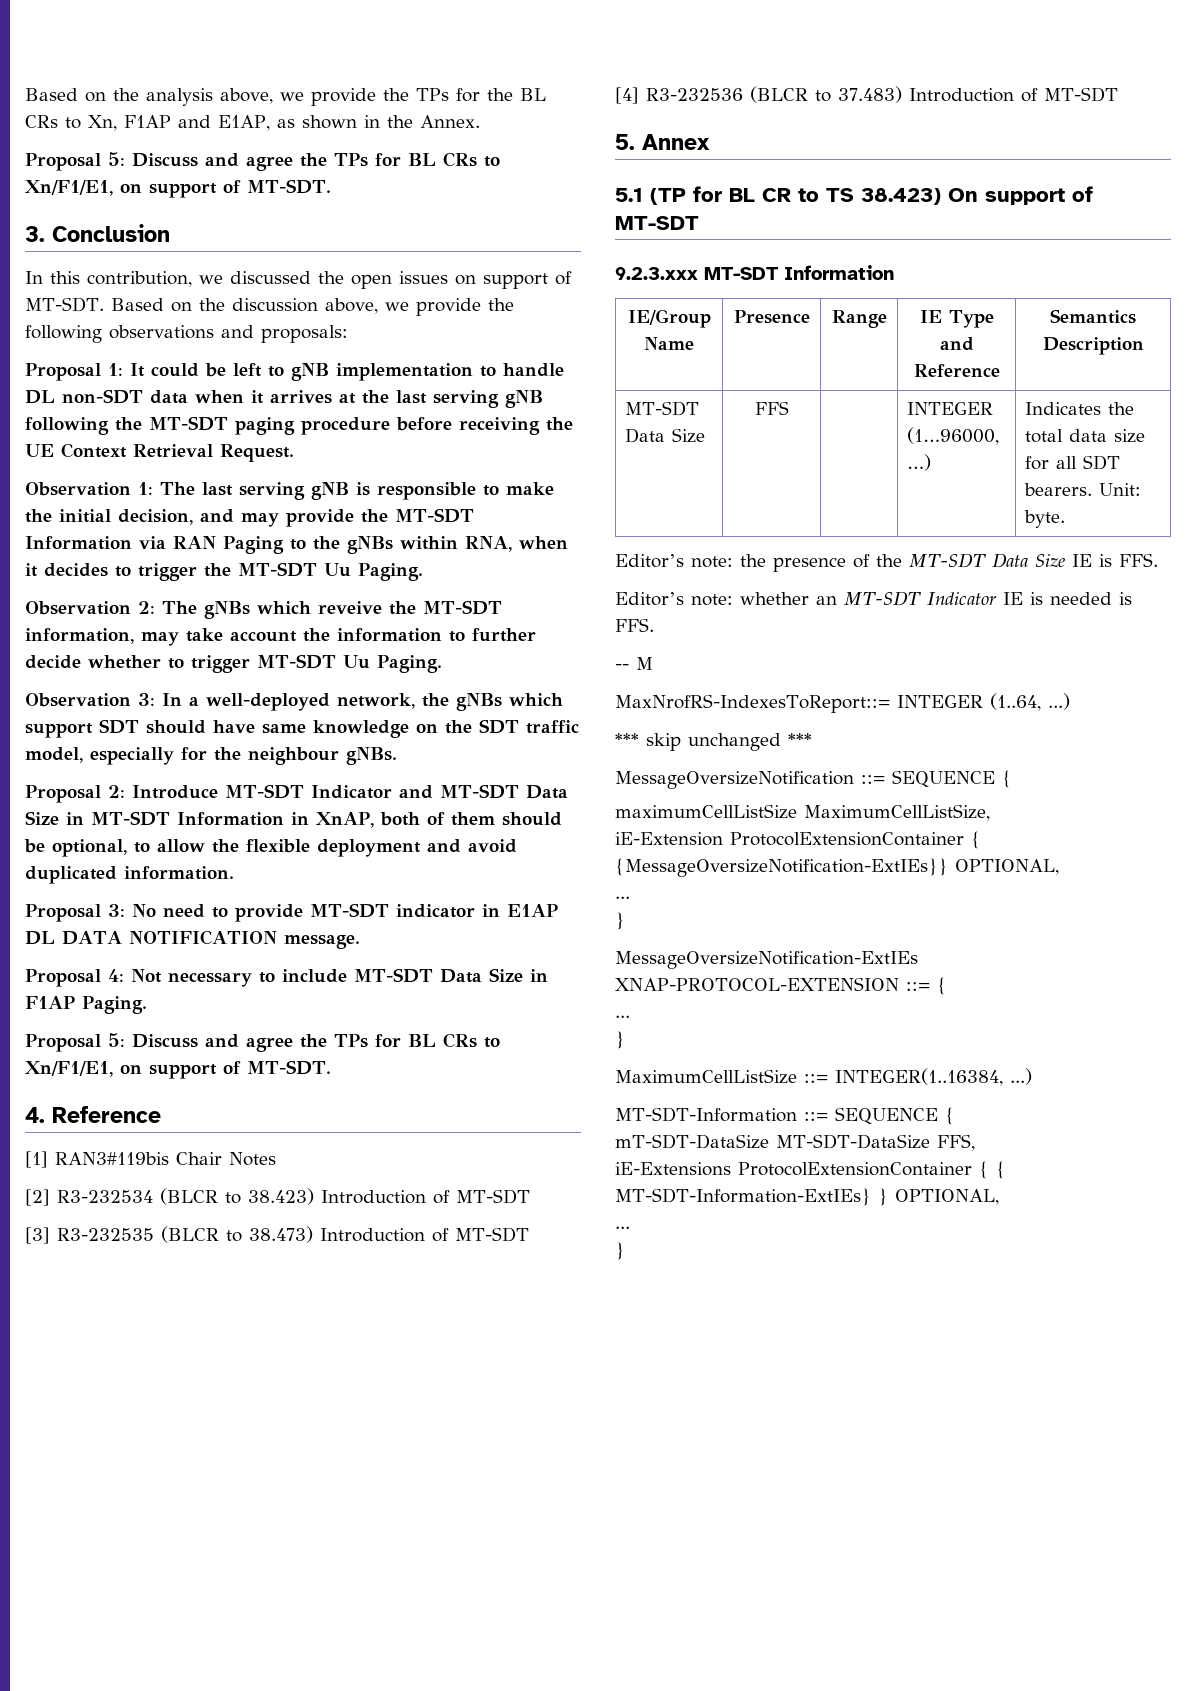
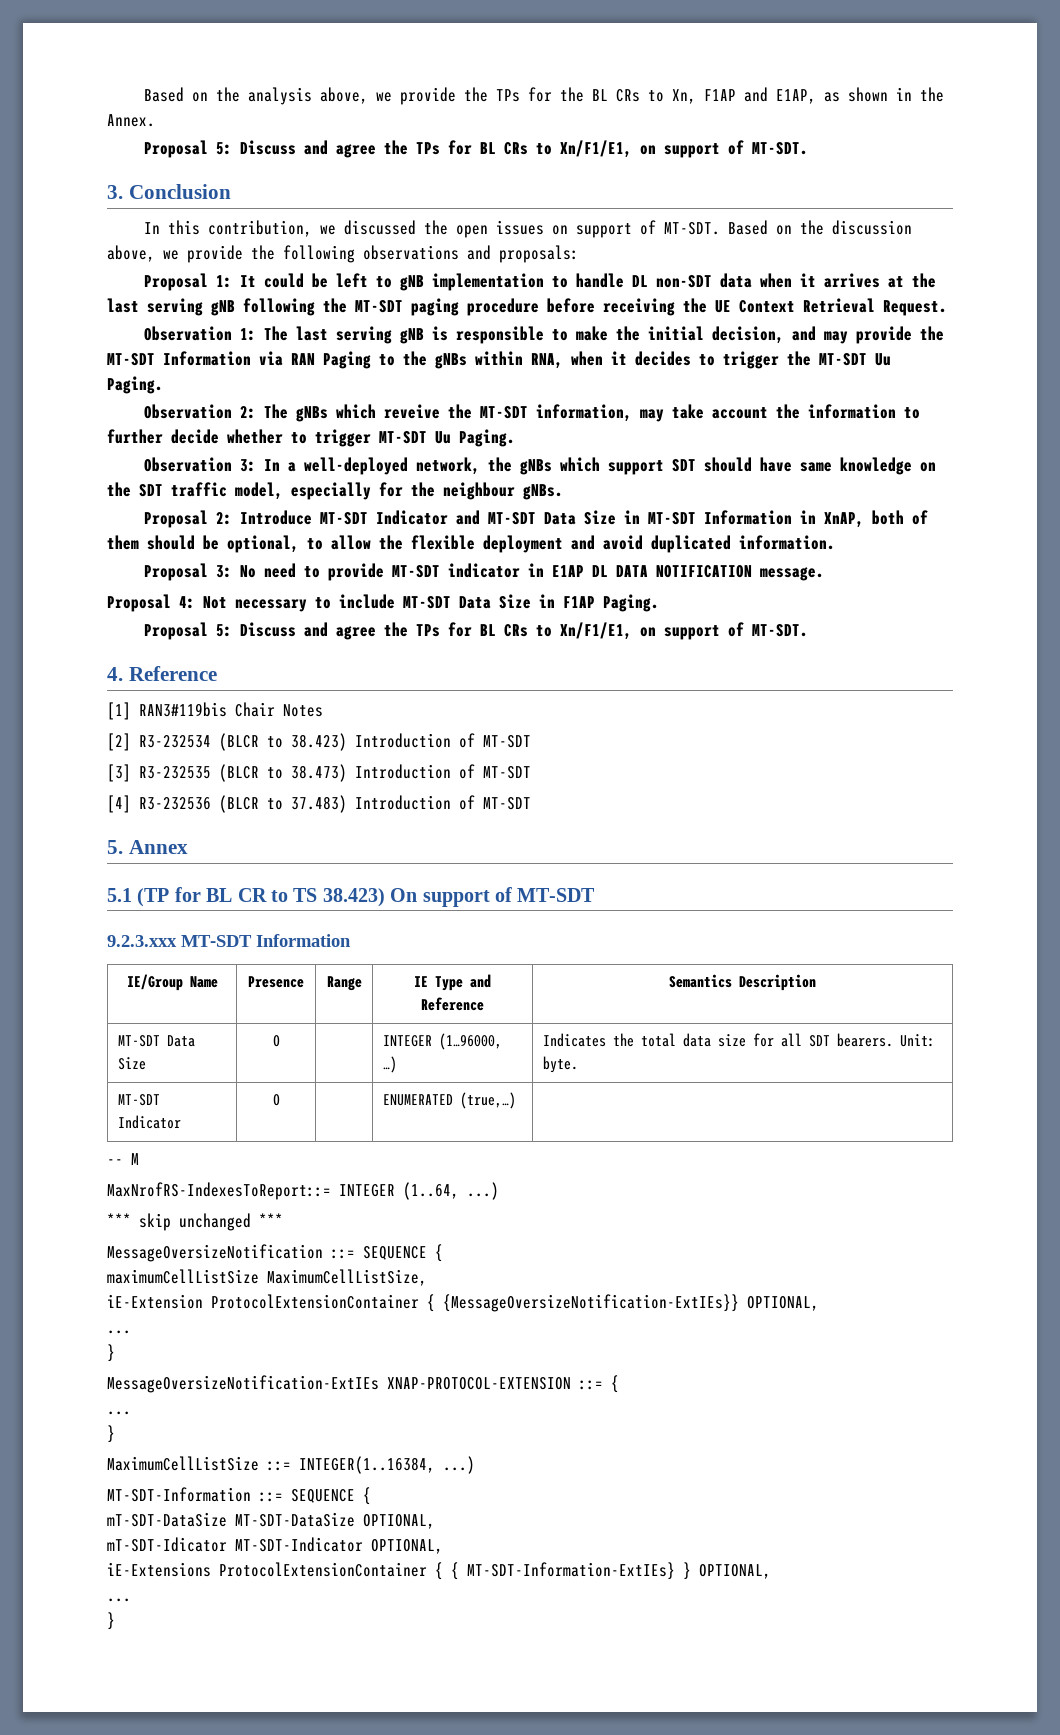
[754,401,789,415] FFS -> [272,1035,280,1047] O
[615,553,1158,572] [615,591,1132,606] [615,618,654,632] // Editor’s note: the presence of the MT-SDT Data Size IE is FFS. // Editor’s note: whether an MT-SDT Indicator IE is needed is FFS. -> [117,1094,160,1106] [117,1115,181,1129] [272,1094,280,1106] [382,1092,516,1109] // MT-SDT Indicator | O | | ENUMERATED (true,…) |
[937,1134,975,1151] FFS, -> [363,1514,435,1529] [107,1537,443,1554] OPTIONAL, // mT-SDT-Idicator MT-SDT-Indicator OPTIONAL,

